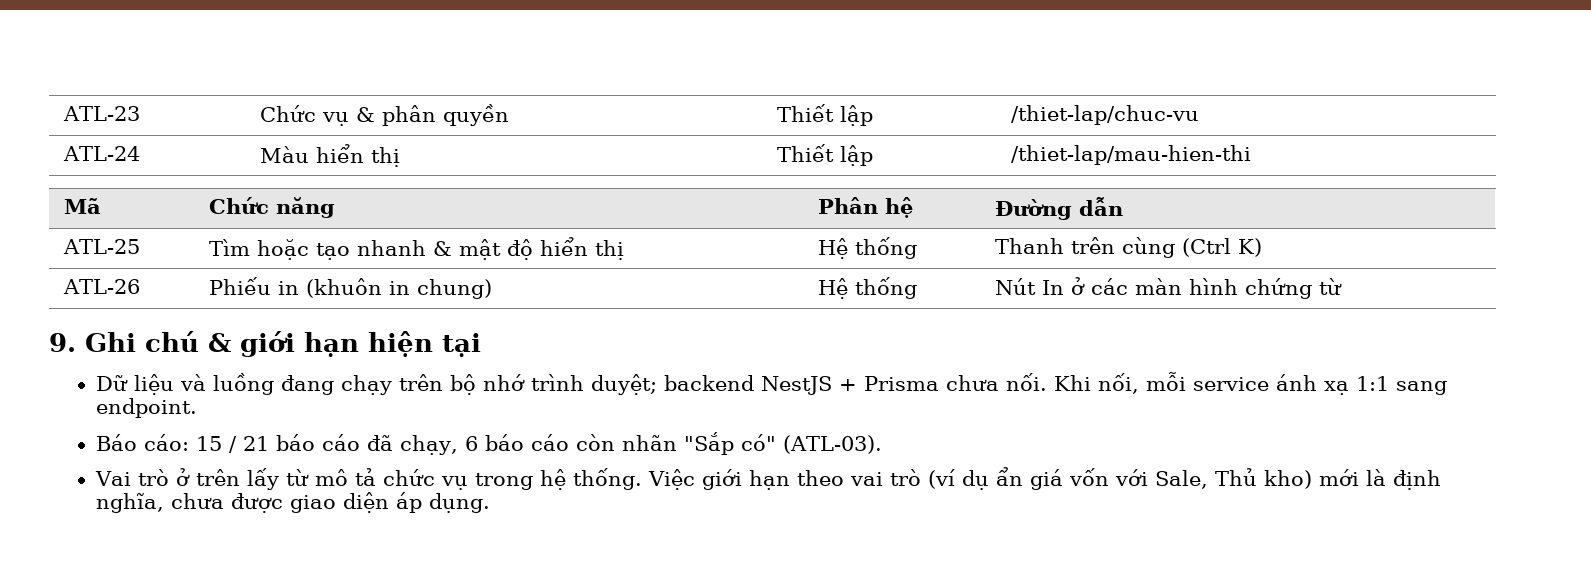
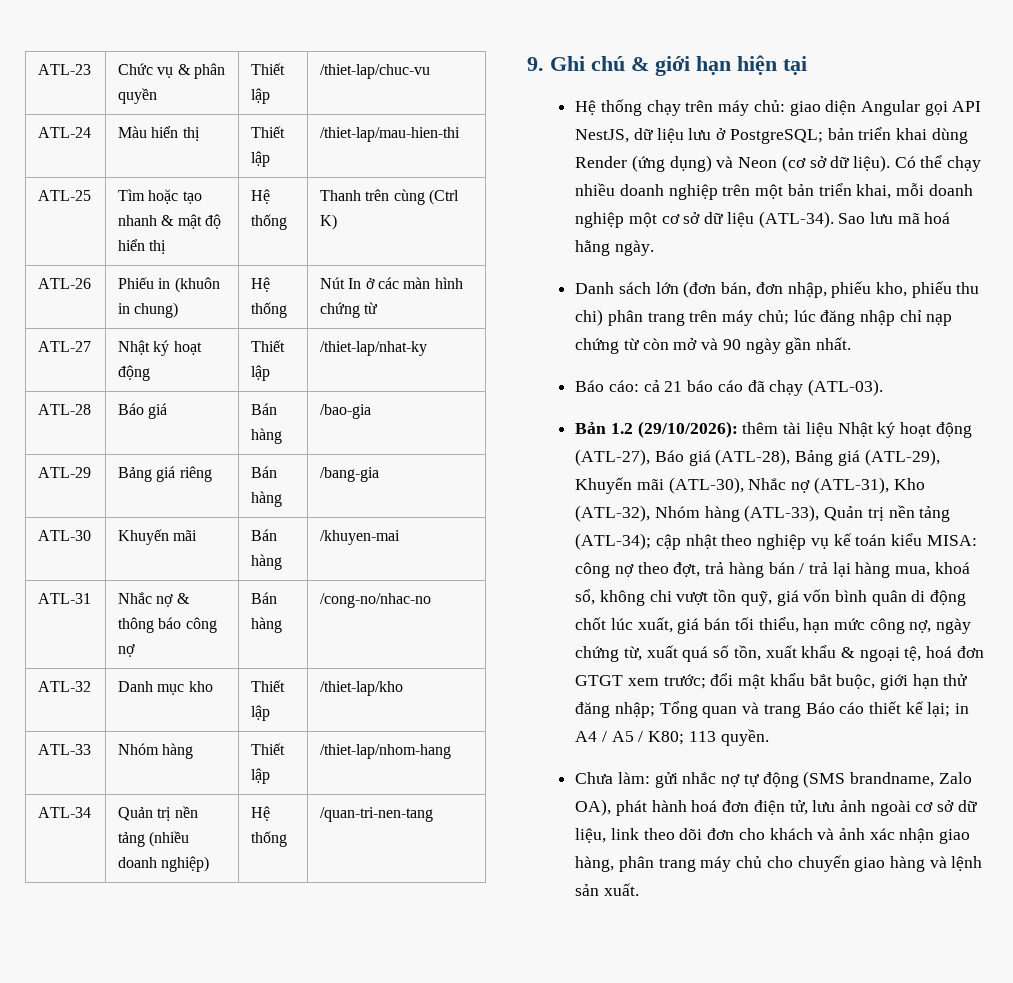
[64,198,102,214] [209,197,336,218] [818,197,914,218] [995,197,1124,220] // Mã | Chức năng | Phân hệ | Đường dẫn -> (461, 134) none
(1343, 286) none -> [38,341,92,352] [118,340,202,356] [118,365,151,381] [251,340,286,352] [251,365,271,381] [320,341,428,356] [38,404,92,415] [118,403,168,419] [251,403,278,415] [251,428,283,444] [320,404,372,419] [38,467,92,478] [118,466,212,482] [251,466,278,478] [251,491,283,507] [320,467,380,482] [38,530,92,541] [118,529,198,545] [251,529,278,541] [251,554,283,570] [320,530,401,545] [38,593,92,604] [118,592,190,607] [118,617,217,633] [118,644,136,657] [251,592,278,604] [251,617,283,633] [320,593,432,608] [38,681,92,692] [118,681,213,695] [251,680,286,692] [251,705,271,721] [320,681,404,696] [38,744,92,755] [118,743,194,759] [251,743,286,755] [251,768,271,784] [320,744,452,759] [38,807,92,818] [118,806,198,821] [118,831,190,847] [118,856,210,872] [251,806,271,821] [251,831,288,847] [320,807,434,822] // ATL-27 | Nhật ký hoạt động | Thiết lập | /thiet-lap/nhat-ky // ATL-28 | Báo giá | Bán hàng | /bao-gia // ATL-29 | Bảng giá riêng | Bán hàng | /bang-gia // ATL-30 | Khuyến mãi | Bán hàng | /khuyen-mai // ATL-31 | Nhắc nợ & thông báo công nợ | Bán hàng | /cong-no/nhac-no // ATL-32 | Danh mục kho | Thiết lập | /thiet-lap/kho // ATL-33 | Nhóm hàng | Thiết lập | /thiet-lap/nhom-hang // ATL-34 | Quản trị nền tảng (nhiều doanh nghiệp) | Hệ thống | /quan-tri-nen-tang
[96,372,1448,395] [96,398,198,418] Dữ liệu và luồng đang chạy trên bộ nhớ trình duyệt; backend NestJS + Prisma chưa nối. Khi nối, mỗi service ánh xạ 1:1 sang endpoint. -> [575,99,982,116] [575,127,968,144] [575,155,982,172] [575,183,973,200] [575,211,951,228] [575,240,654,256] [575,281,980,298] [575,309,953,326] [575,337,851,354] Hệ thống chạy trên máy chủ: giao diện Angular gọi API NestJS, dữ liệu lưu ở PostgreSQL; bản triển khai dùng Render (ứng dụng) và Neon (cơ sở dữ liệu). Có thể chạy nhiều doanh nghiệp trên một bản triển khai, mỗi doanh nghiệp một cơ sở dữ liệu (ATL-34). Sao lưu mã hoá hằng ngày. // Danh sách lớn (đơn bán, đơn nhập, phiếu kho, phiếu thu chi) phân trang trên máy chủ; lúc đăng nhập chỉ nạp chứng từ còn mở và 90 ngày gần nhất.
[196,436,238,453] 15 / -> [643,380,660,392] cả
[400,432,883,455] [95,467,1442,490] [96,492,491,513] chạy, 6 báo cáo còn nhãn "Sắp có" (ATL-03). // Vai trò ở trên lấy từ mô tả chức vụ trong hệ thống. Việc giới hạn theo vai trò (ví dụ ẩn giá vốn với Sale, Thủ kho) mới là định nghĩa, chưa được giao diện áp dụng. -> [769,379,883,396] [575,421,972,438] [575,449,940,466] [575,477,925,494] [575,505,951,522] [575,533,977,550] [575,562,970,578] [575,589,967,606] [575,617,972,634] [575,645,984,662] [575,673,968,690] [575,701,970,718] [575,729,769,746] [575,771,972,788] [575,799,977,816] [575,828,971,844] [575,855,983,872] [575,883,639,896] chạy (ATL-03). // Bản 1.2 (29/10/2026): thêm tài liệu Nhật ký hoạt động (ATL-27), Báo giá (ATL-28), Bảng giá (ATL-29), Khuyến mãi (ATL-30), Nhắc nợ (ATL-31), Kho (ATL-32), Nhóm hàng (ATL-33), Quản trị nền tảng (ATL-34); cập nhật theo nghiệp vụ kế toán kiểu MISA: công nợ theo đợt, trả hàng bán / trả lại hàng mua, khoá sổ, không chi vượt tồn quỹ, giá vốn bình quân di động chốt lúc xuất, giá bán tối thiểu, hạn mức công nợ, ngày chứng từ, xuất quá số tồn, xuất khẩu & ngoại tệ, hoá đơn GTGT xem trước; đổi mật khẩu bắt buộc, giới hạn thử đăng nhập; Tổng quan và trang Báo cáo thiết kế lại; in A4 / A5 / K80; 113 quyền. // Chưa làm: gửi nhắc nợ tự động (SMS brandname, Zalo OA), phát hành hoá đơn điện tử, lưu ảnh ngoài cơ sở dữ liệu, link theo dõi đơn cho khách và ảnh xác nhận giao hàng, phân trang máy chủ cho chuyến giao hàng và lệnh sản xuất.

